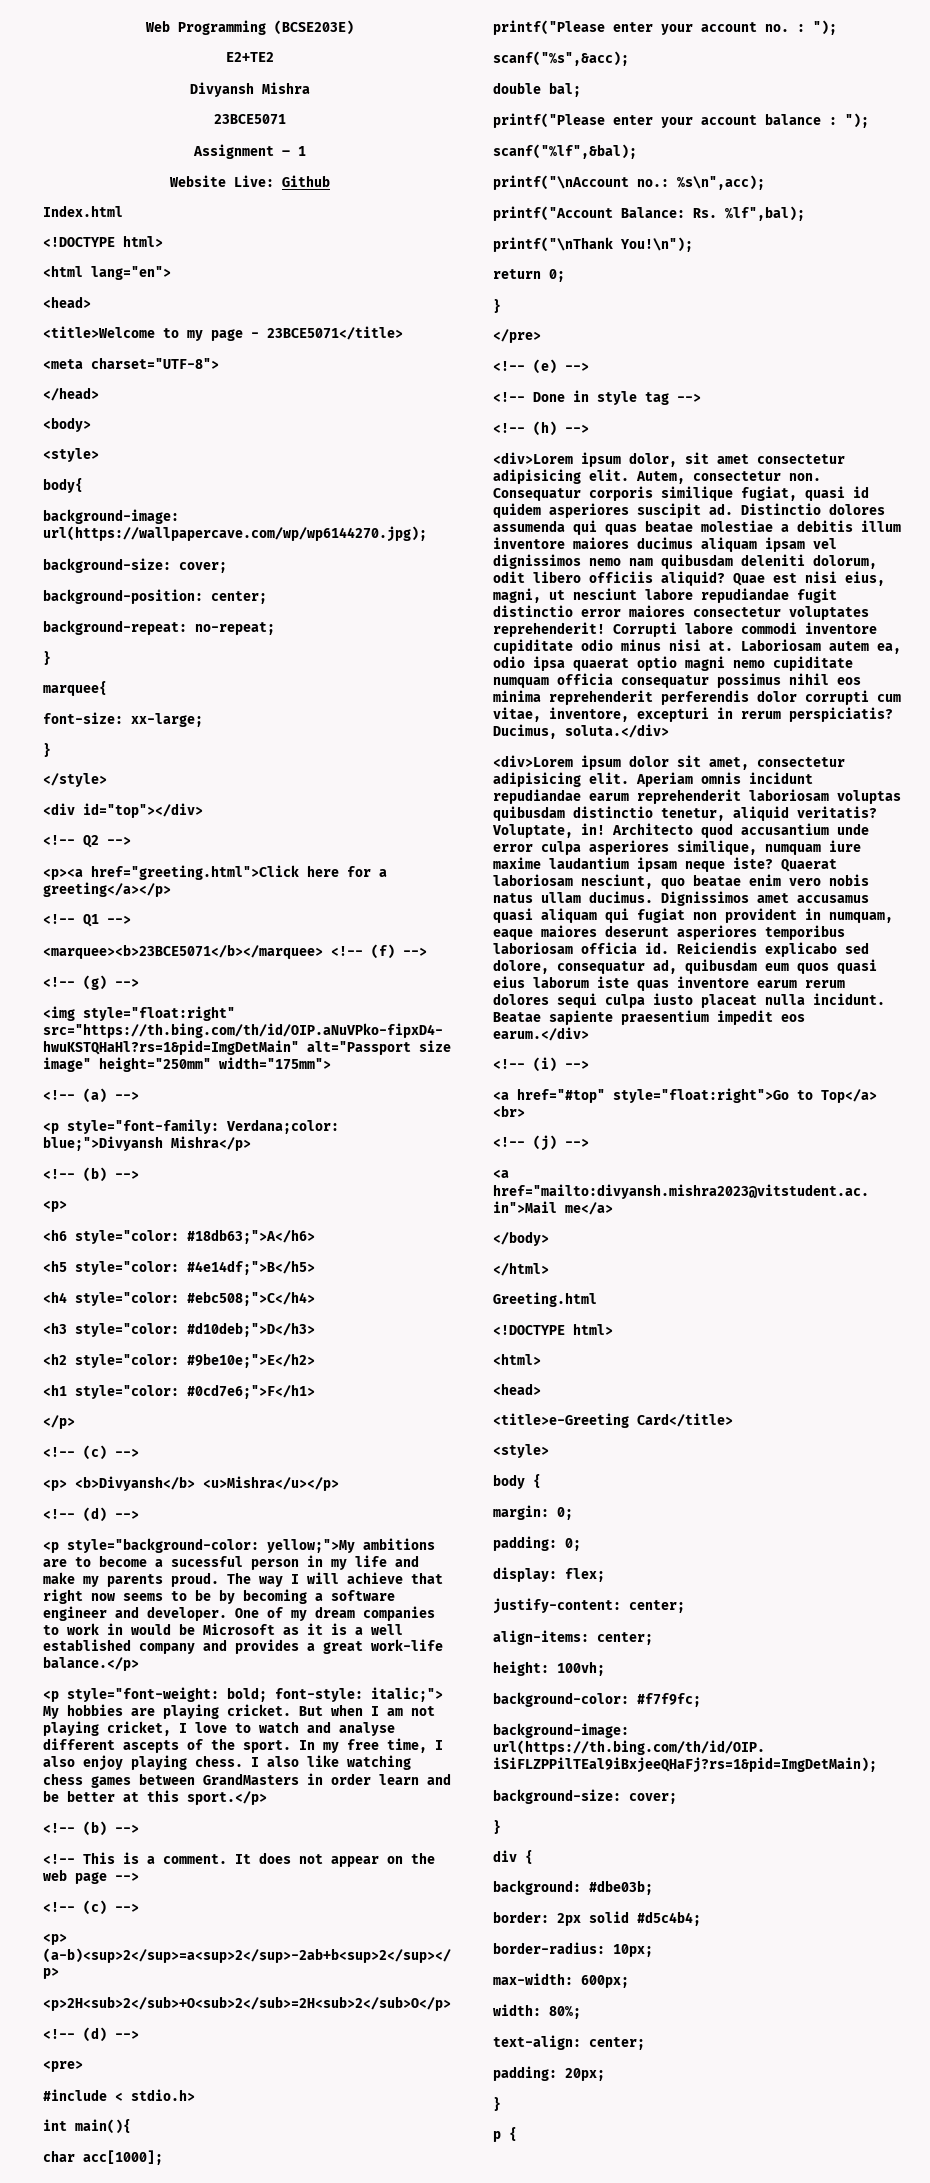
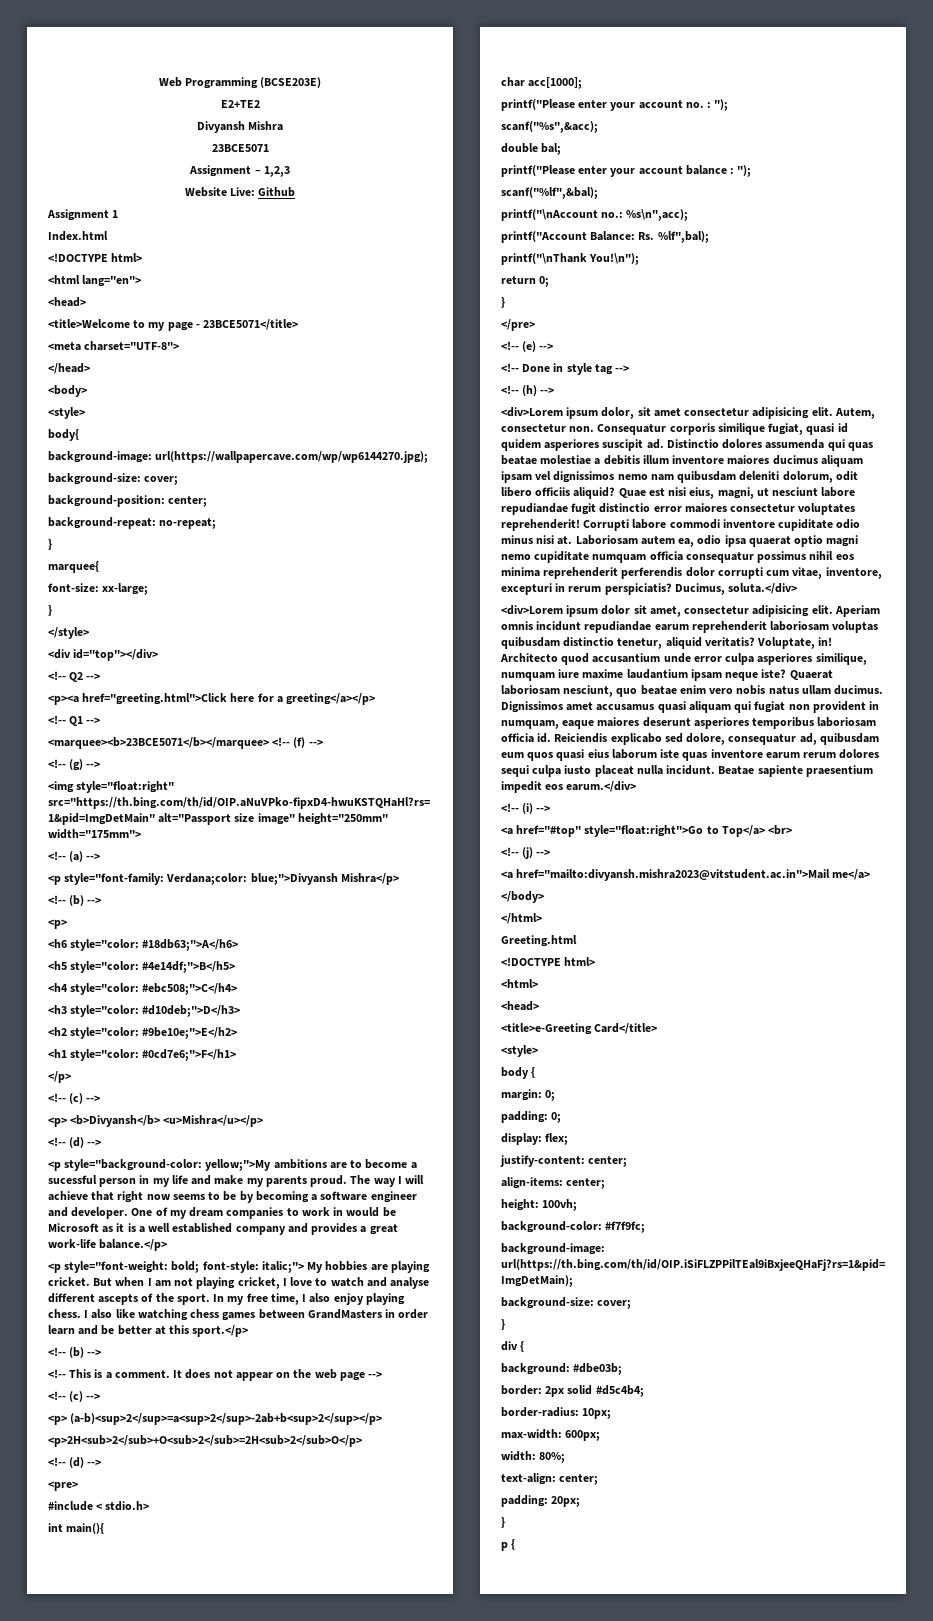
[298,146,306,156] 1 -> [263,166,290,177] 1,2,3
(330, 181) none -> [47,209,119,221] // Assignment 1

